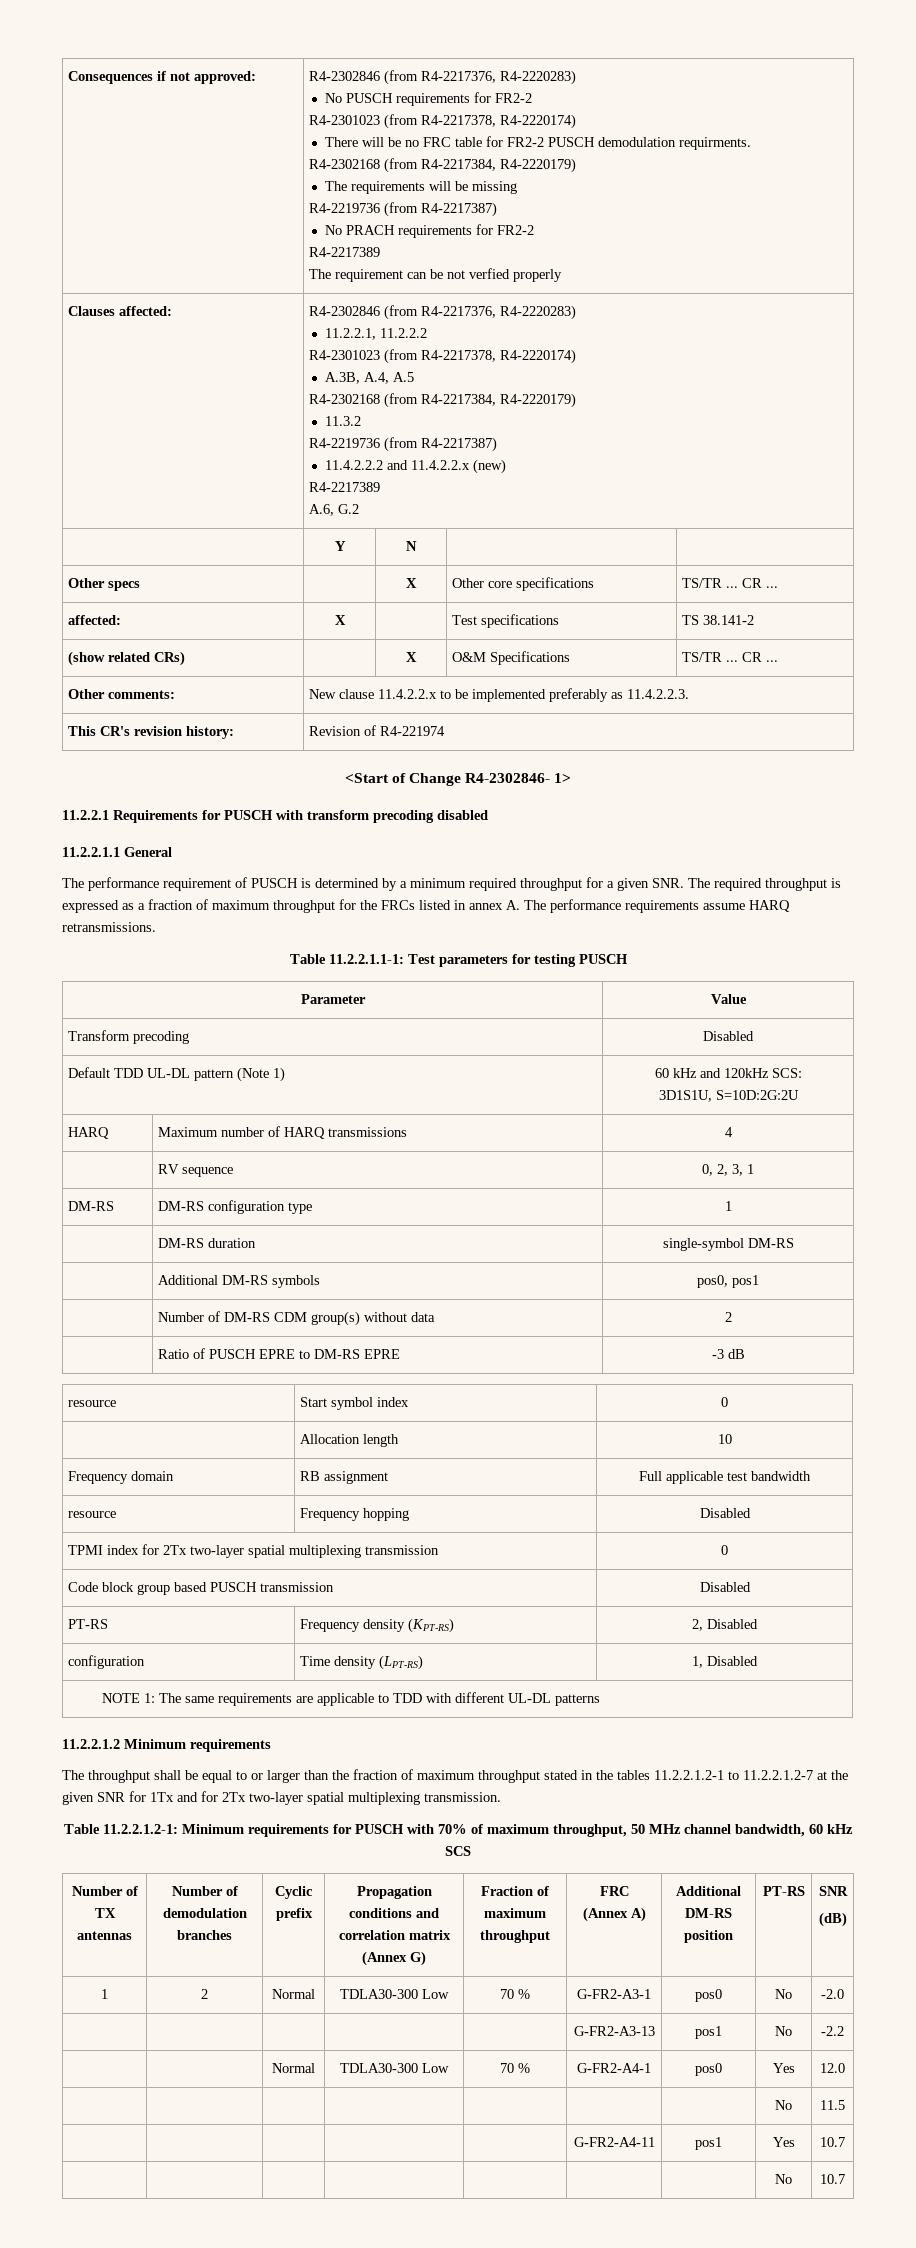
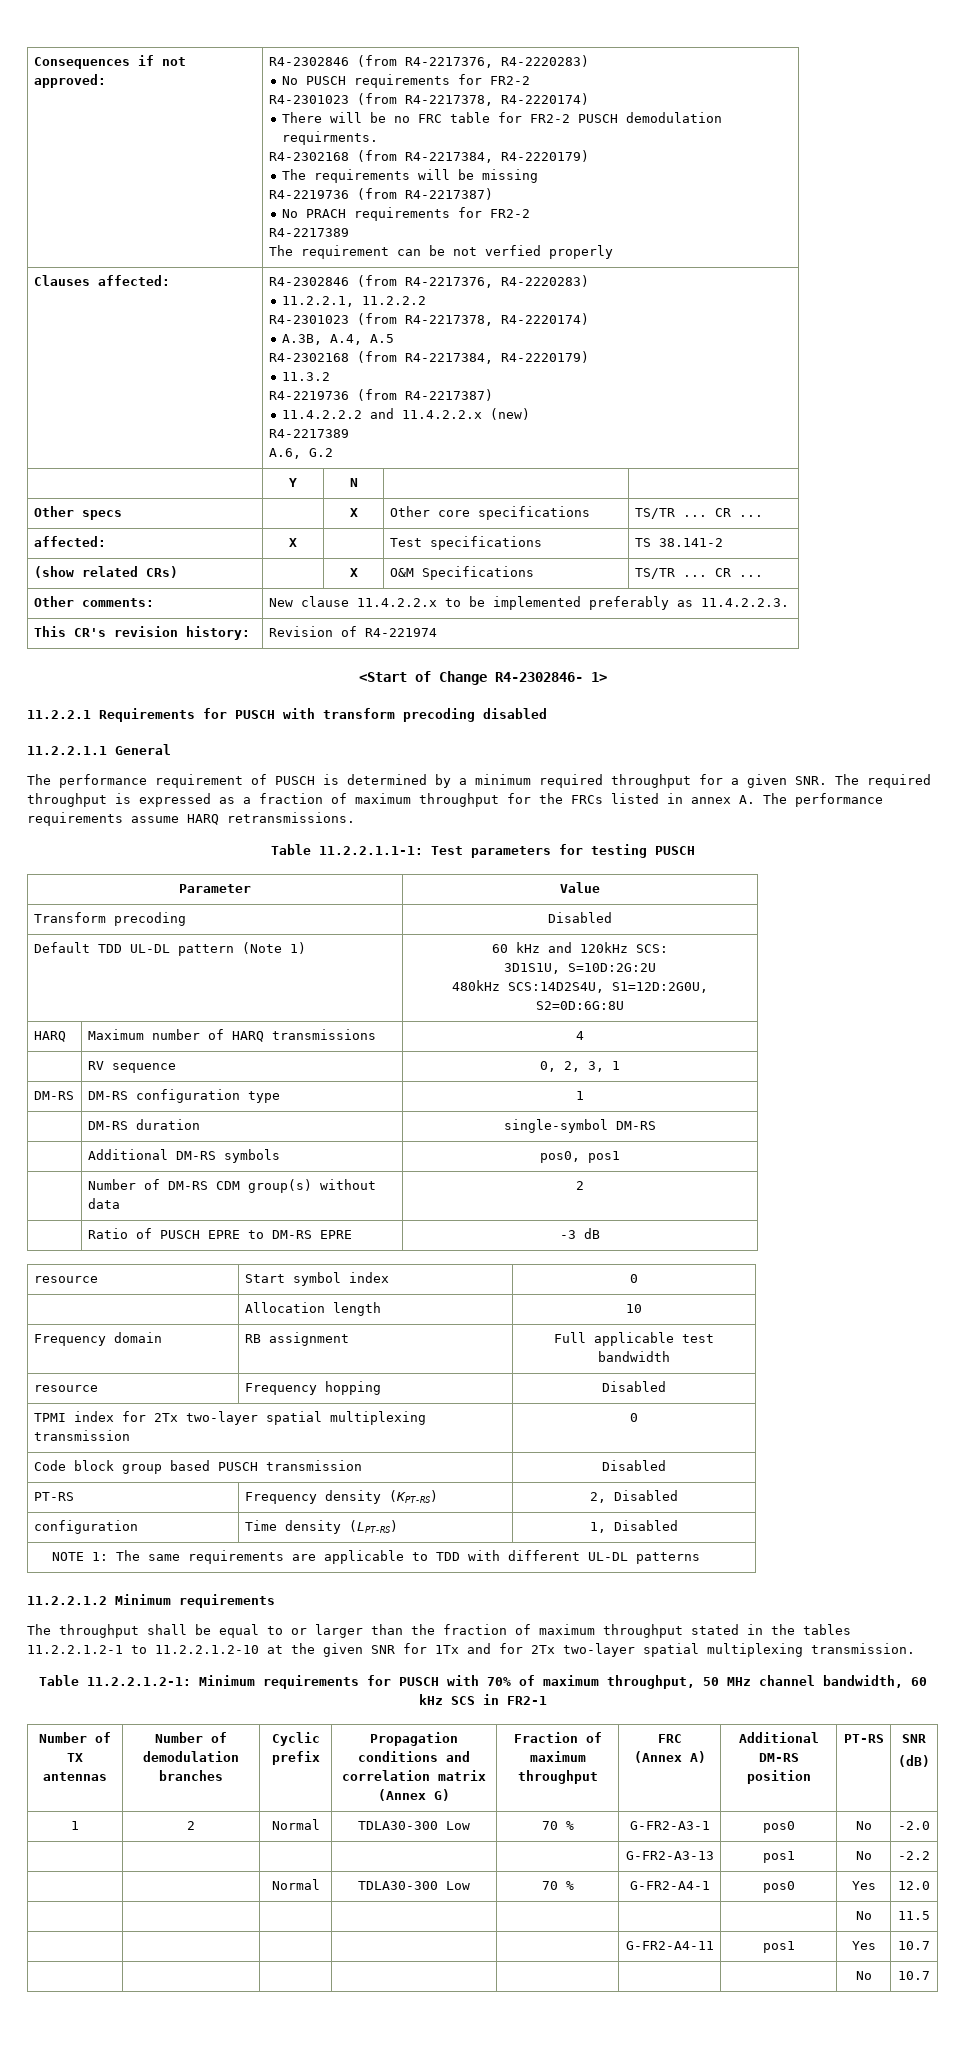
(799, 1095) none -> [452,980,708,993] [536,1001,624,1010] // 480kHz SCS:14D2S4U, S1=12D:2G0U, S2=0D:6G:8U
[743,1770,813,1780] 11.2.2.1.2-7 -> [155,1645,259,1654] 11.2.2.1.2-10
(471, 1851) none -> [482,1694,547,1705] in FR2-1

